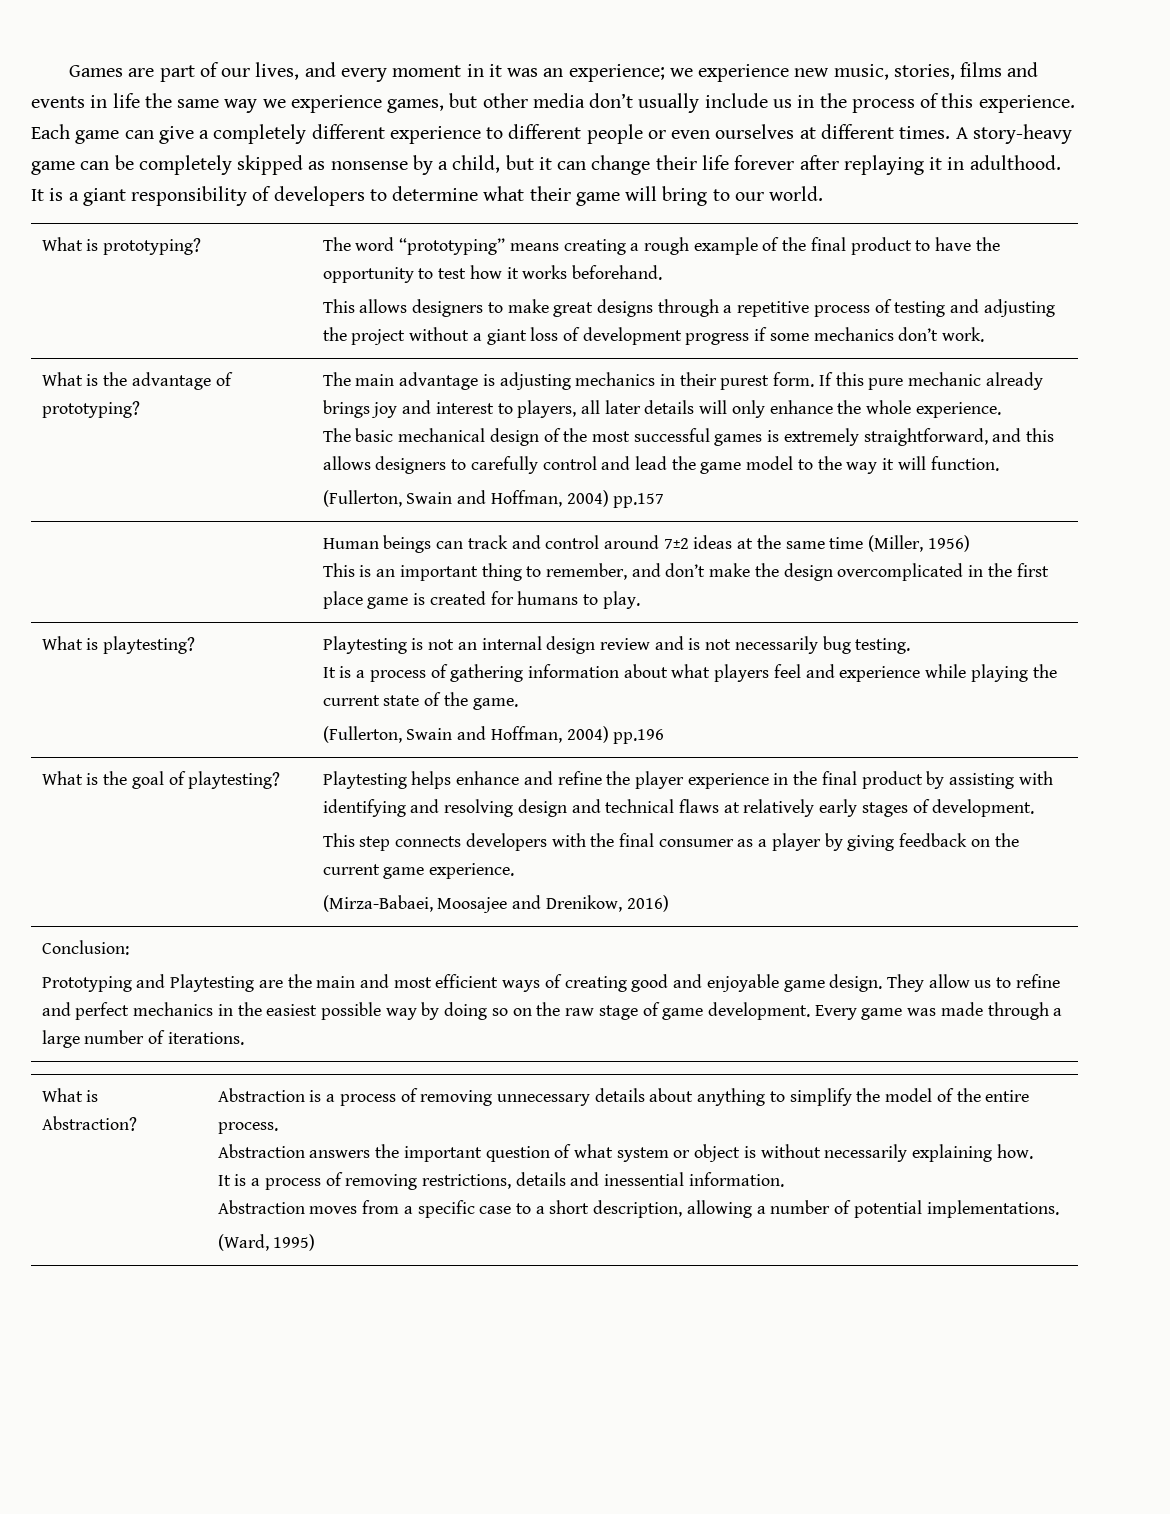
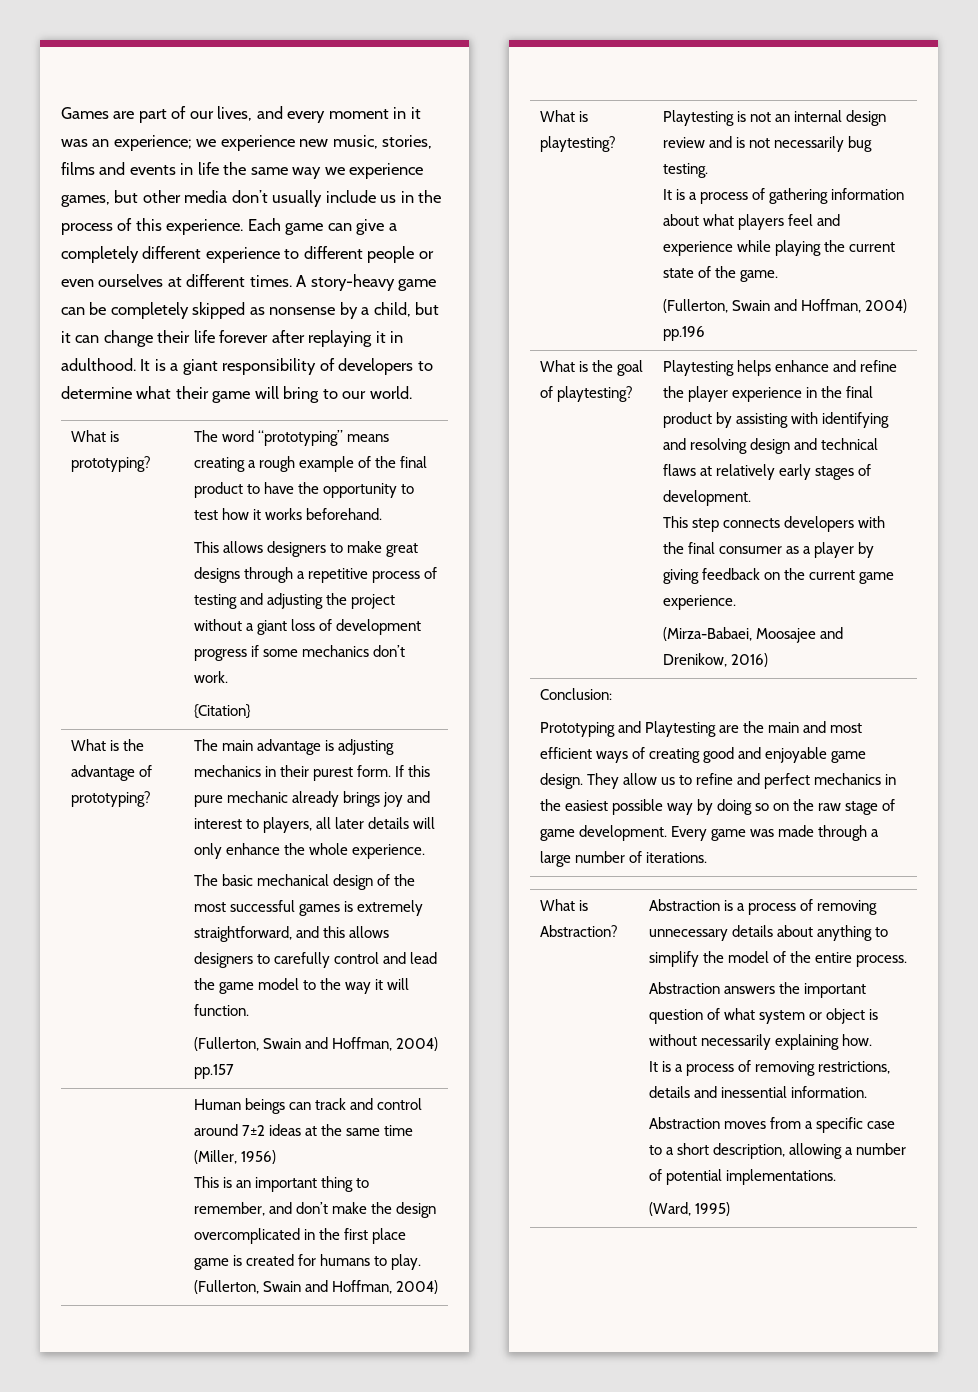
(985, 334) none -> [193,704,251,719] // {Citation}
(640, 600) none -> [193,1280,439,1294] (Fullerton, Swain and Hoffman, 2004)

